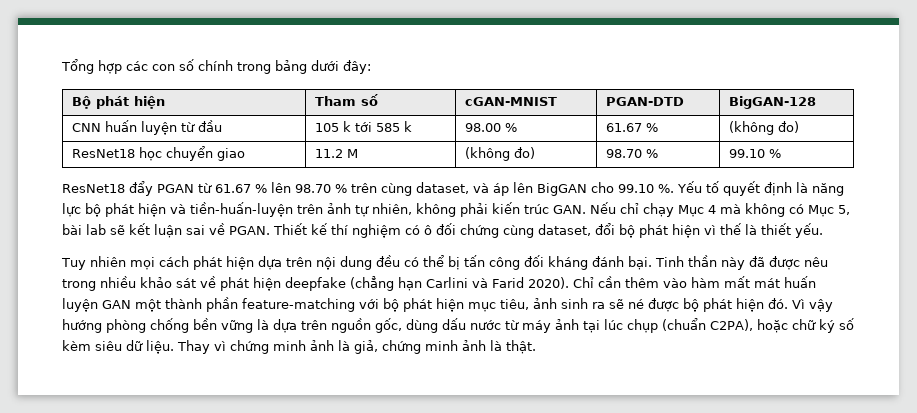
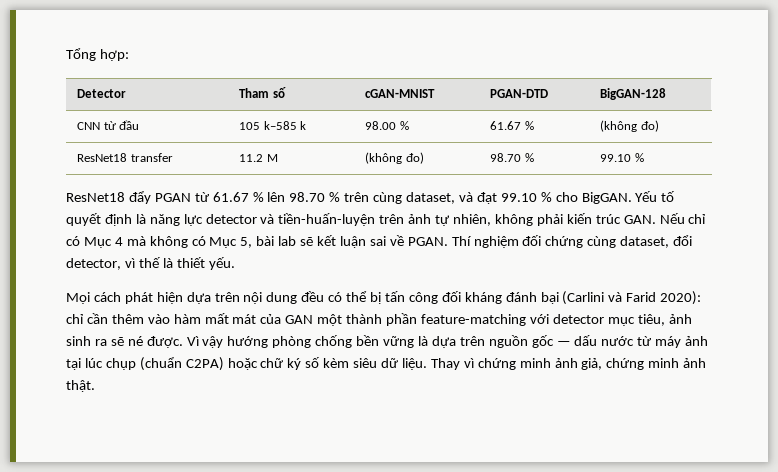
[98,59,371,74] [71,96,165,109] hợp các con số chính trong bảng dưới đây: // Bộ phát hiện -> [99,49,129,61] [77,89,127,98] hợp: // Detector
[104,120,177,135] huấn luyện -> (101, 126) none
[342,121,400,132] k tới 585 -> [263,121,297,130] k–585
[138,146,245,161] học chuyển giao -> [130,153,173,162] transfer
[493,182,674,196] áp lên BigGAN cho 99.10 %. -> [476,192,632,204] đạt 99.10 % cho BigGAN.
[85,203,166,217] bộ phát hiện -> [205,214,257,224] detector
[643,203,674,217] chạy -> [66,236,80,246] có
[273,223,432,238] Thiết kế thí nghiệm có ô -> [451,236,519,248] Thí nghiệm
[619,224,700,238] bộ phát hiện -> [66,258,121,270] detector,
[61,256,155,270] Tuy nhiên mọi -> [66,292,90,304] Mọi
[627,255,828,270] [62,276,594,291] bại. Tinh thần này đã được nêu trong nhiều khảo sát về phát hiện deepfake (chẳng hạn Carlini và Farid 2020). Chỉ -> [540,291,702,305] [66,314,83,324] bại (Carlini và Farid 2020): chỉ
[783,276,816,288] [62,298,98,312] huấn luyện -> [260,314,282,324] của
[383,298,464,312] bộ phát hiện -> [552,314,604,324] detector
[648,298,788,312] được bộ phát hiện đó. -> [146,336,183,348] được.
[375,318,438,333] gốc, dùng -> [531,335,571,348] gốc —
[710,319,753,331] C2PA), -> [185,357,224,371] C2PA)
[338,340,350,351] là -> (578, 363) none
[490,340,502,351] là -> (707, 363) none

